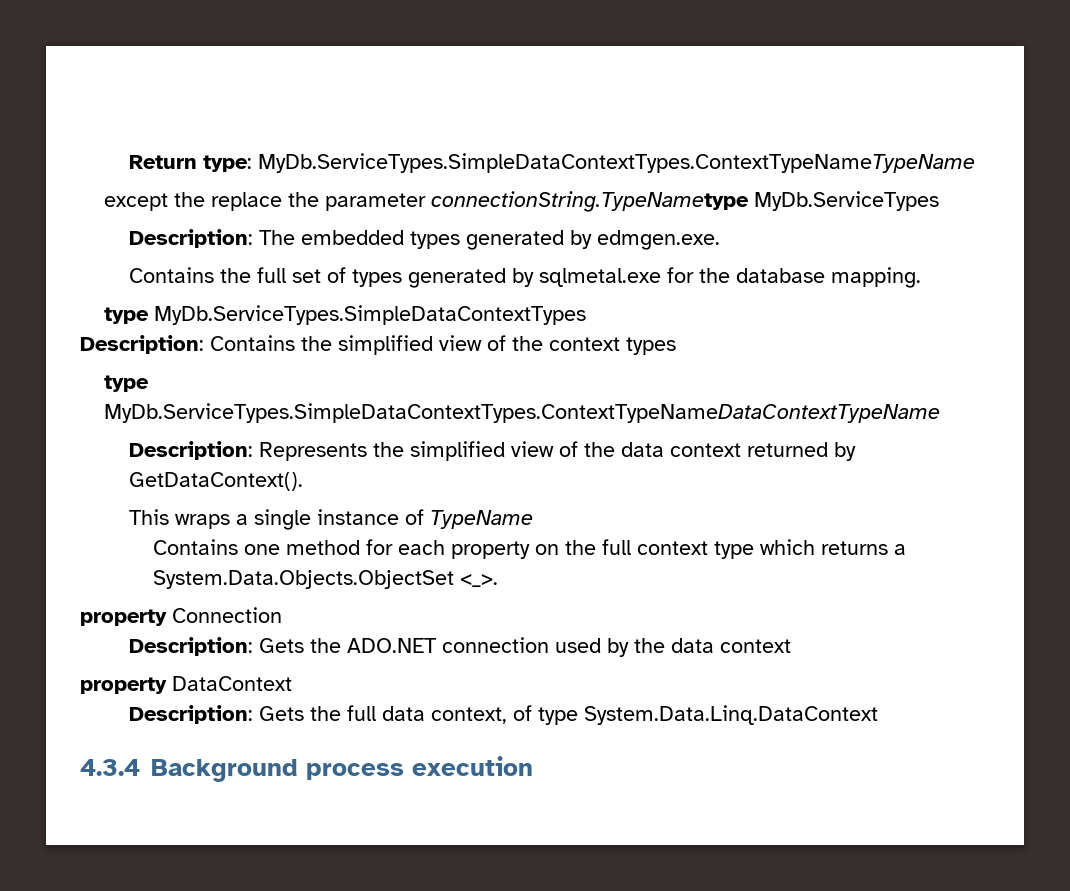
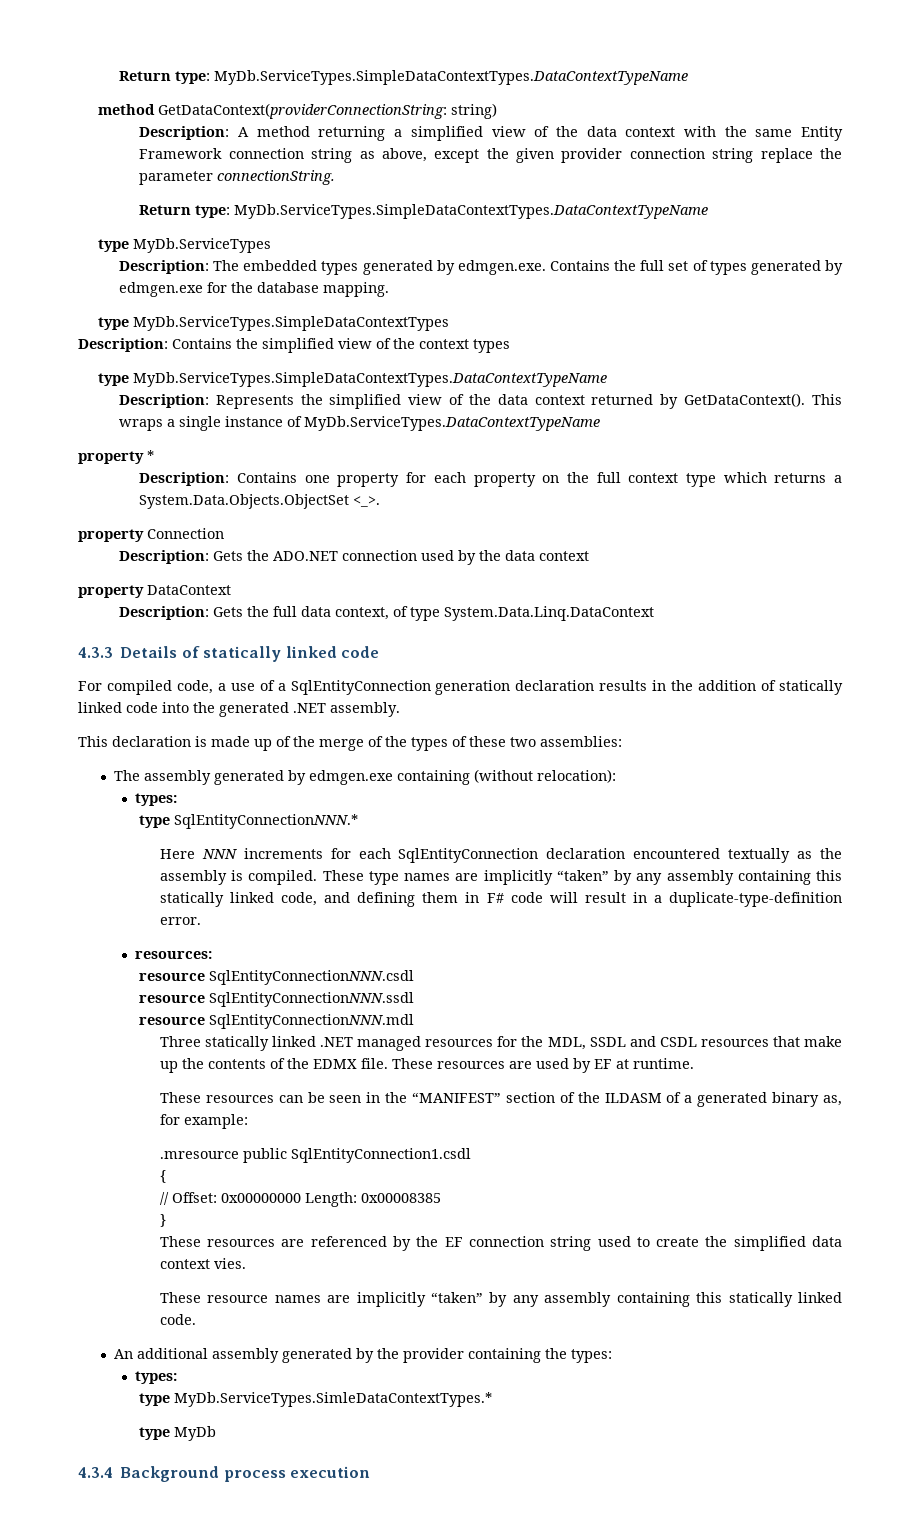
[128,153,975,173] [104,191,750,212] Return type: MyDb.ServiceTypes.SimpleDataContextTypes.ContextTypeNameTypeName // except the replace the parameter connectionString.TypeNametype -> [118,70,688,85] [98,103,498,119] [139,126,843,141] [139,148,842,163] [139,170,336,185] [139,204,709,219] [98,239,130,252] Return type: MyDb.ServiceTypes.SimpleDataContextTypes.DataContextTypeName // method GetDataContext(providerConnectionString: string) // Description: A method returning a simplified view of the data context with the same Entity Framework connection string as above, except the given provider connection string replace the parameter connectionString. // Return type: MyDb.ServiceTypes.SimpleDataContextTypes.DataContextTypeName // type
(720, 240) // -> (546, 267) none
[538,268,661,287] sqlmetal.exe -> [118,282,203,297] edmgen.exe
[104,403,941,423] MyDb.ServiceTypes.SimpleDataContextTypes.ContextTypeNameDataContextTypeName -> [133,372,608,387] MyDb.ServiceTypes.SimpleDataContextTypes.DataContextTypeName
(303, 481) // -> (806, 400) none
[429,510,533,529] TypeName // -> [303,416,600,431] [78,450,154,464] [139,472,230,486] MyDb.ServiceTypes.DataContextTypeName // property * // Description:
[285,540,360,555] method -> [337,473,400,487] property
(878, 715) none -> [78,646,380,662] [78,680,843,695] [78,702,400,717] [78,736,622,751] [114,769,617,785] [134,793,177,806] [139,814,359,829] [159,848,843,863] [159,870,843,885] [159,892,843,907] [159,917,201,925] [134,951,212,959] [139,970,415,985] [139,992,415,1007] [139,1014,415,1029] [159,1036,842,1051] [159,1058,694,1073] [159,1092,843,1107] [159,1114,248,1129] [159,1148,471,1163] [159,1170,166,1183] [159,1192,441,1207] [159,1214,166,1227] [159,1236,843,1251] [159,1258,246,1269] [159,1292,842,1307] [159,1314,196,1325] [114,1348,613,1363] [134,1371,177,1384] [139,1392,493,1407] [139,1426,217,1441] // 4.3.3 Details of statically linked code // For compiled code, a use of a SqlEntityConnection generation declaration results in the addition of statically linked code into the generated .NET assembly. // This declaration is made up of the merge of the types of these two assemblies: // The assembly generated by edmgen.exe containing (without relocation): // types: // type SqlEntityConnectionNNN.* // Here NNN increments for each SqlEntityConnection declaration encountered textually as the assembly is compiled. These type names are implicitly “taken” by any assembly containing this statically linked code, and defining them in F# code will result in a duplicate-type-definition error. // resources: // resource SqlEntityConnectionNNN.csdl // resource SqlEntityConnectionNNN.ssdl // resource SqlEntityConnectionNNN.mdl // Three statically linked .NET managed resources for the MDL, SSDL and CSDL resources that make up the contents of the EDMX file. These resources are used by EF at runtime. // These resources can be seen in the “MANIFEST” section of the ILDASM of a generated binary as, for example: // .mresource public SqlEntityConnection1.csdl // { // // Offset: 0x00000000 Length: 0x00008385 // } // These resources are referenced by the EF connection string used to create the simplified data context vies. // These resource names are implicitly “taken” by any assembly containing this statically linked code. // An additional assembly generated by the provider containing the types: // types: // type MyDb.ServiceTypes.SimleDataContextTypes.* // type MyDb

